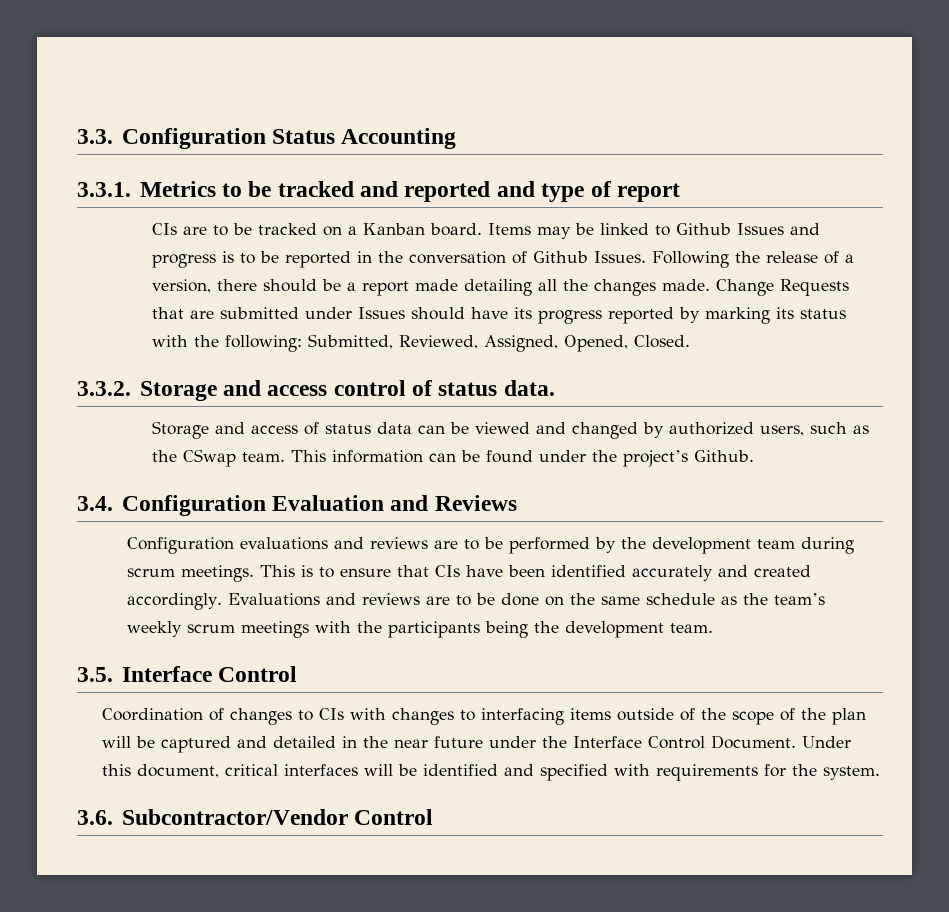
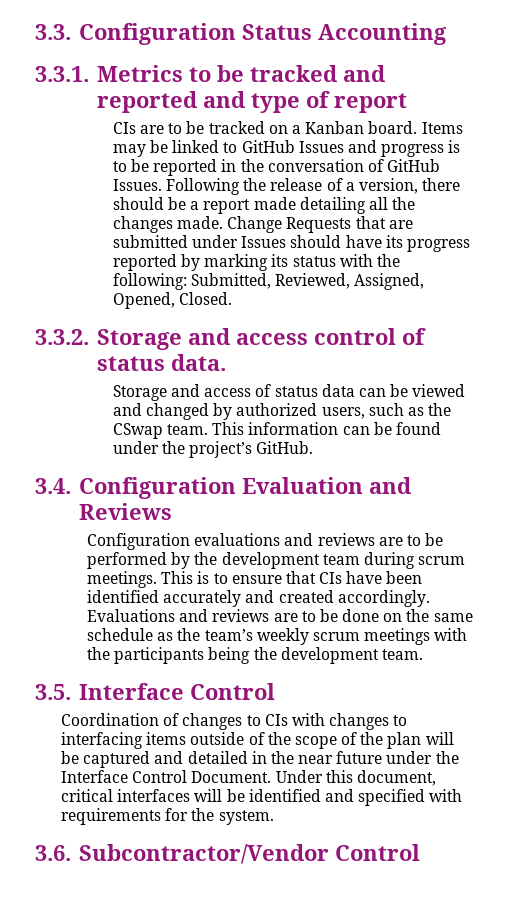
[675,223,731,235] Github -> [241,140,295,153] GitHub
[532,251,588,263] Github -> [387,159,441,172] GitHub
[693,450,754,462] Github. -> [256,441,314,454] GitHub.

